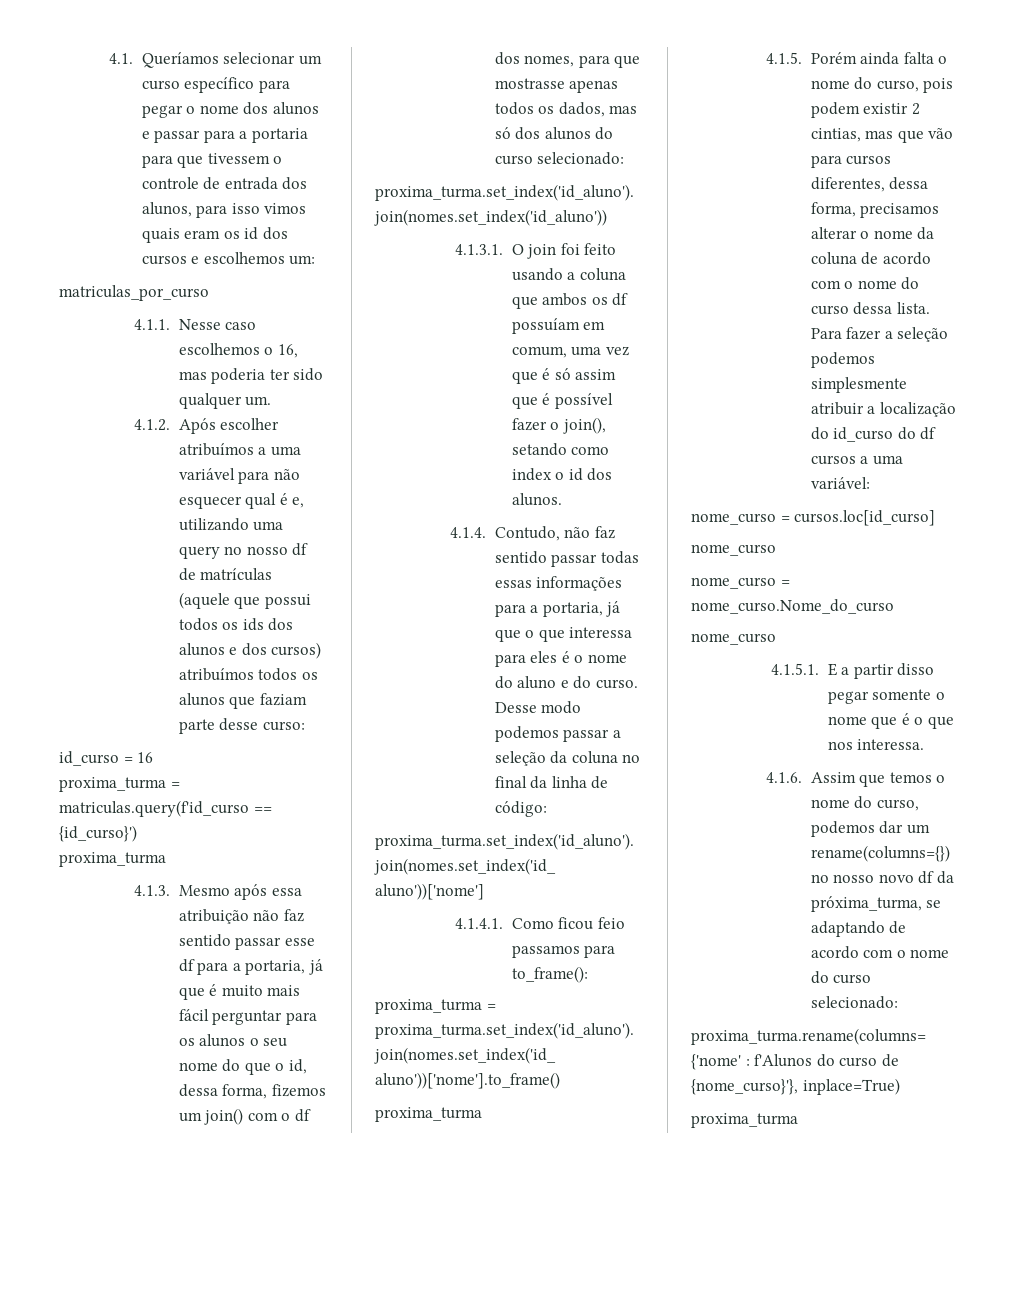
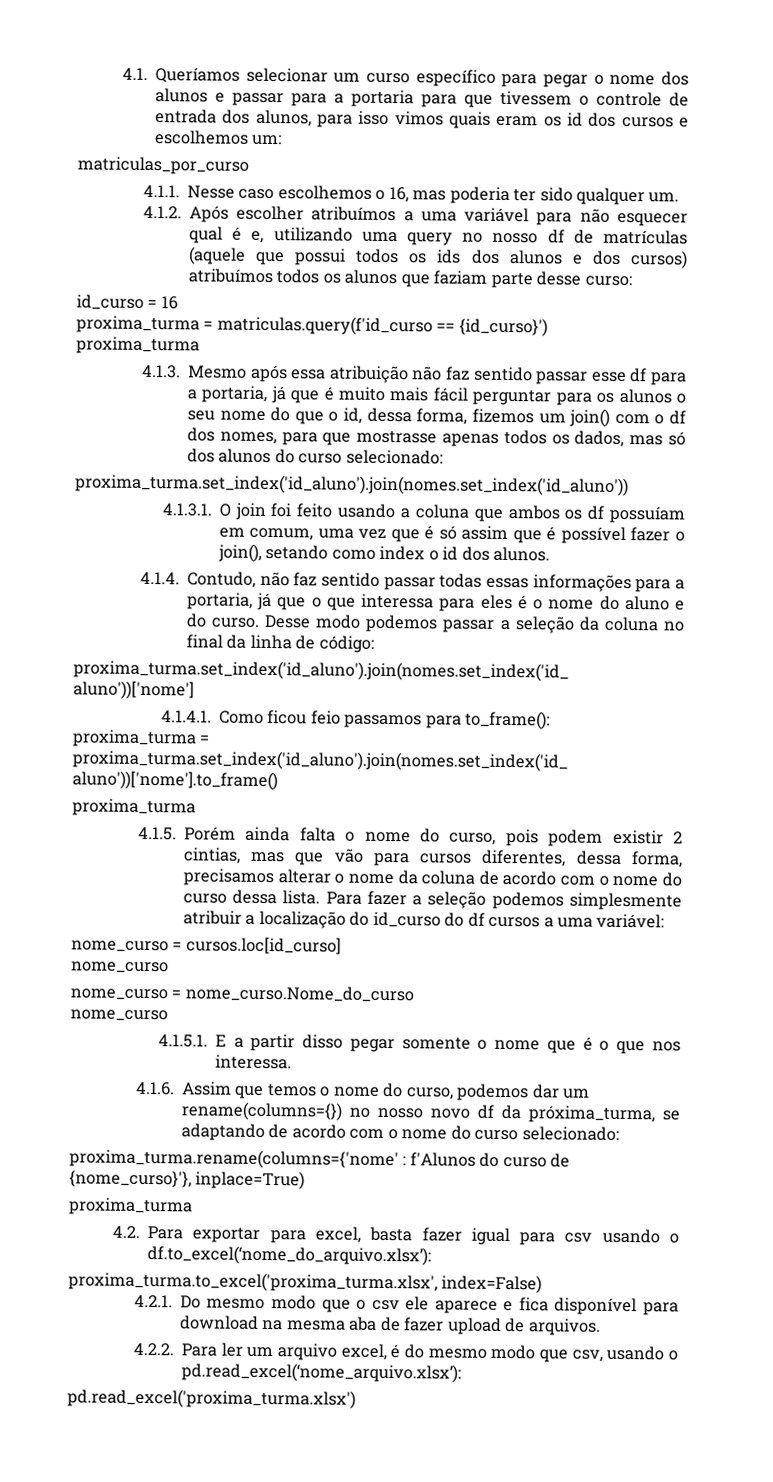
(798, 1120) none -> [111,1225,679,1246] [147,1245,432,1266] [68,1271,543,1294] [133,1294,680,1316] [179,1315,601,1336] [132,1342,678,1363] [180,1362,461,1383] [67,1388,356,1409] // 4.2. Para exportar para excel, basta fazer igual para csv usando o df.to_excel(‘nome_do_arquivo.xlsx’): // proxima_turma.to_excel('proxima_turma.xlsx', index=False) // 4.2.1. Do mesmo modo que o csv ele aparece e fica disponível para download na mesma aba de fazer upload de arquivos. // 4.2.2. Para ler um arquivo excel, é do mesmo modo que csv, usando o pd.read_excel(‘nome_arquivo.xlsx’): // pd.read_excel('proxima_turma.xlsx')

